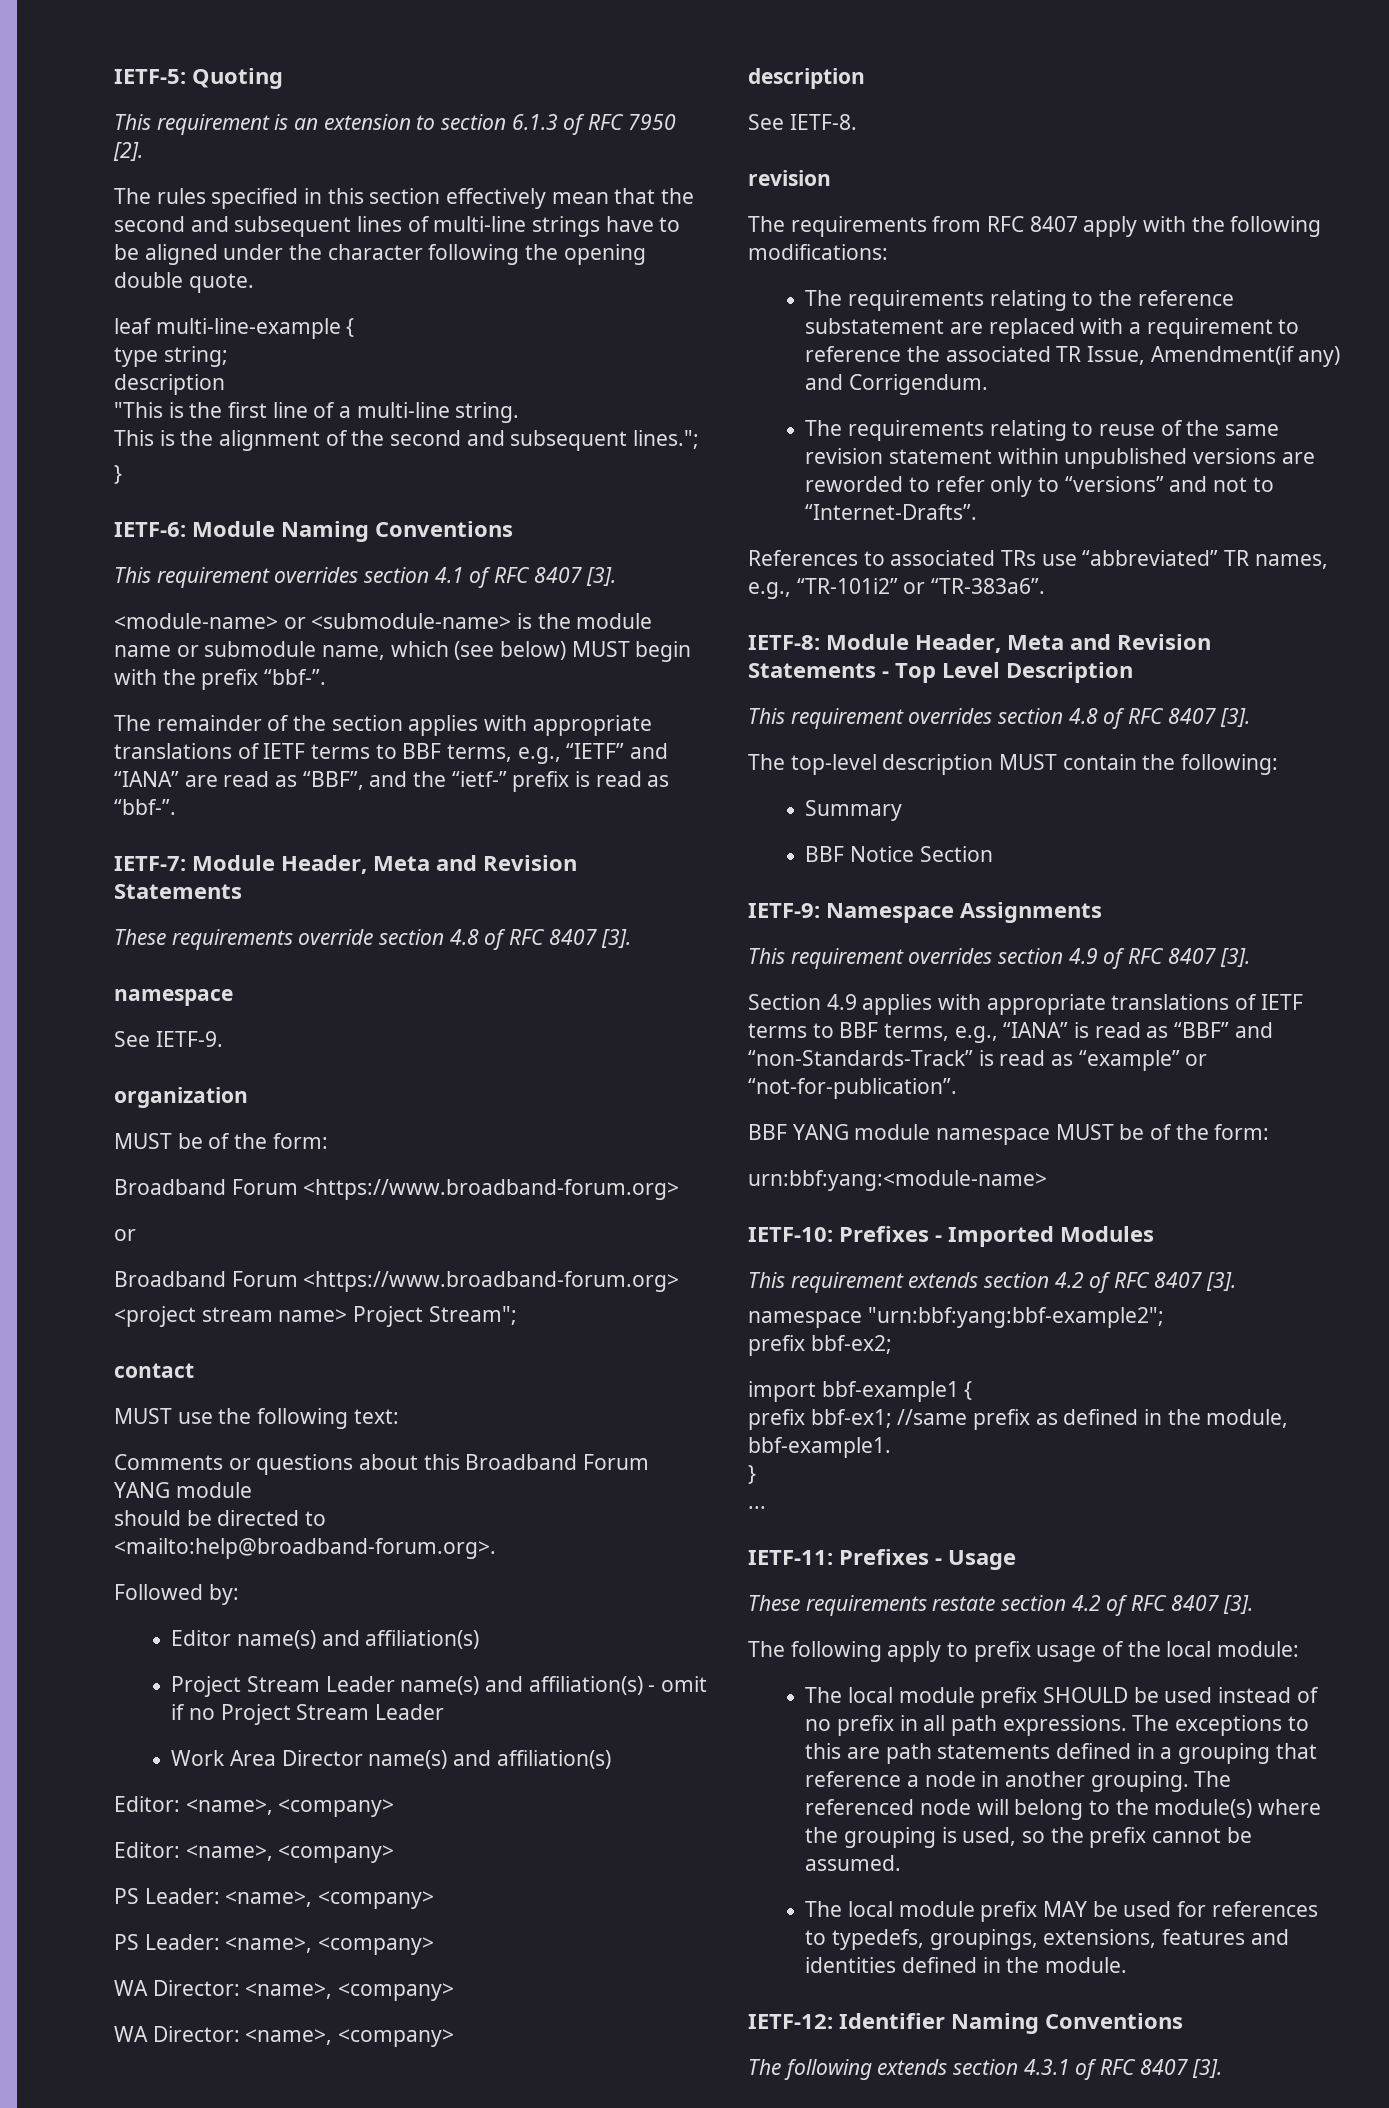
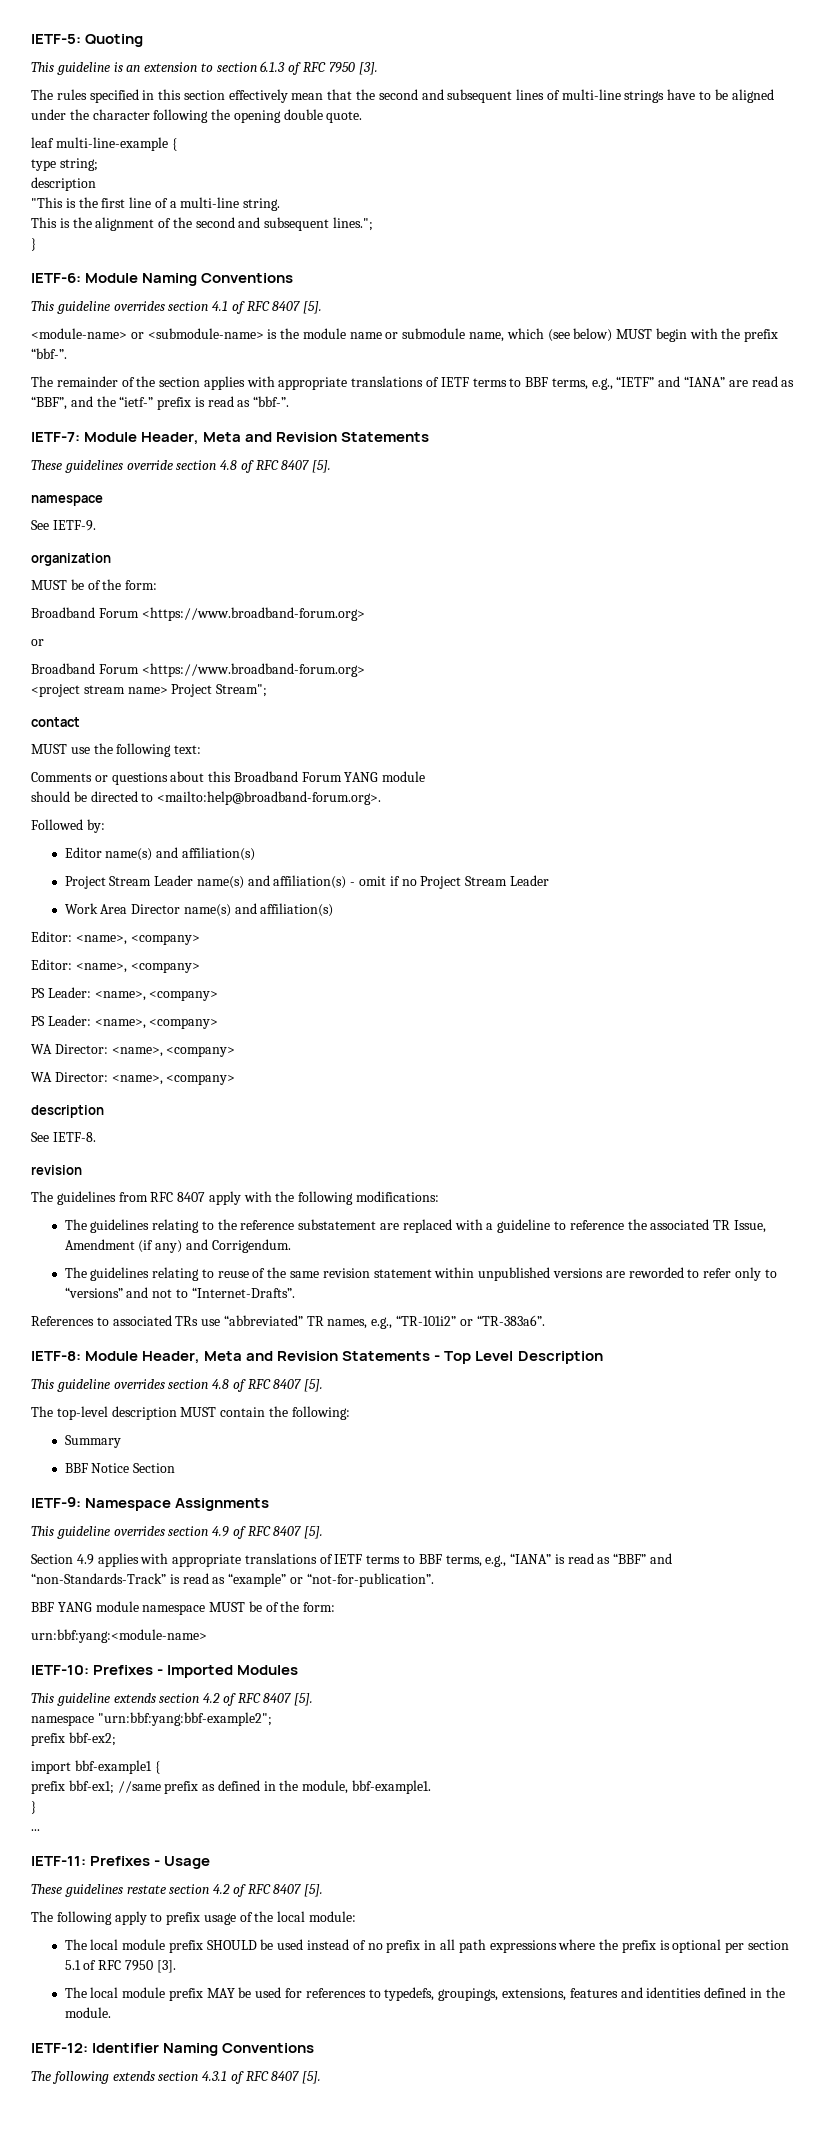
[156,114,270,135] requirement -> [56,62,110,75] guideline
[113,142,143,161] [2]. -> [358,62,378,75] [3].
[156,567,270,588] requirement -> [56,301,110,314] guideline
[586,567,617,586] [3]. -> [303,301,323,314] [5].
[171,929,293,950] requirements -> [64,460,123,473] guidelines
[601,929,632,948] [3]. -> [312,460,332,473] [5].
[790,216,927,237] requirements -> [56,1191,116,1205] guidelines
[848,290,985,311] requirements -> [90,1219,150,1233] guidelines
[1146,318,1273,339] requirement -> [497,1219,551,1233] guideline
[1150,346,1295,365] Amendment(if -> [64,1239,154,1253] Amendment (if
[848,420,985,441] requirements -> [90,1267,150,1281] guidelines
[790,708,904,729] requirement -> [56,1379,110,1392] guideline
[1220,708,1251,727] [3]. -> [304,1379,324,1392] [5].
[790,948,904,969] requirement -> [56,1526,110,1539] guideline
[1220,948,1251,967] [3]. -> [304,1526,324,1539] [5].
[790,1272,904,1293] requirement -> [56,1693,110,1706] guideline
[1206,1272,1237,1291] [3]. -> [294,1693,314,1706] [5].
[805,1595,927,1616] requirements -> [64,1884,123,1897] guidelines
[1223,1595,1254,1614] [3]. -> [304,1884,324,1897] [5].
[1002,1715,1309,1736] [805,1743,1317,1764] [805,1771,1232,1792] [805,1799,1322,1820] [805,1827,1252,1848] [805,1855,902,1871] expressions. The exceptions to this are path statements defined in a grouping that reference a node in another grouping. The referenced node will belong to the module(s) where the grouping is used, so the prefix cannot be assumed. -> [489,1939,789,1953] [64,1960,176,1973] expressions where the prefix is optional per section 5.1 of RFC 7950 [3].
[1192,2059,1223,2078] [3]. -> [302,2071,322,2084] [5].

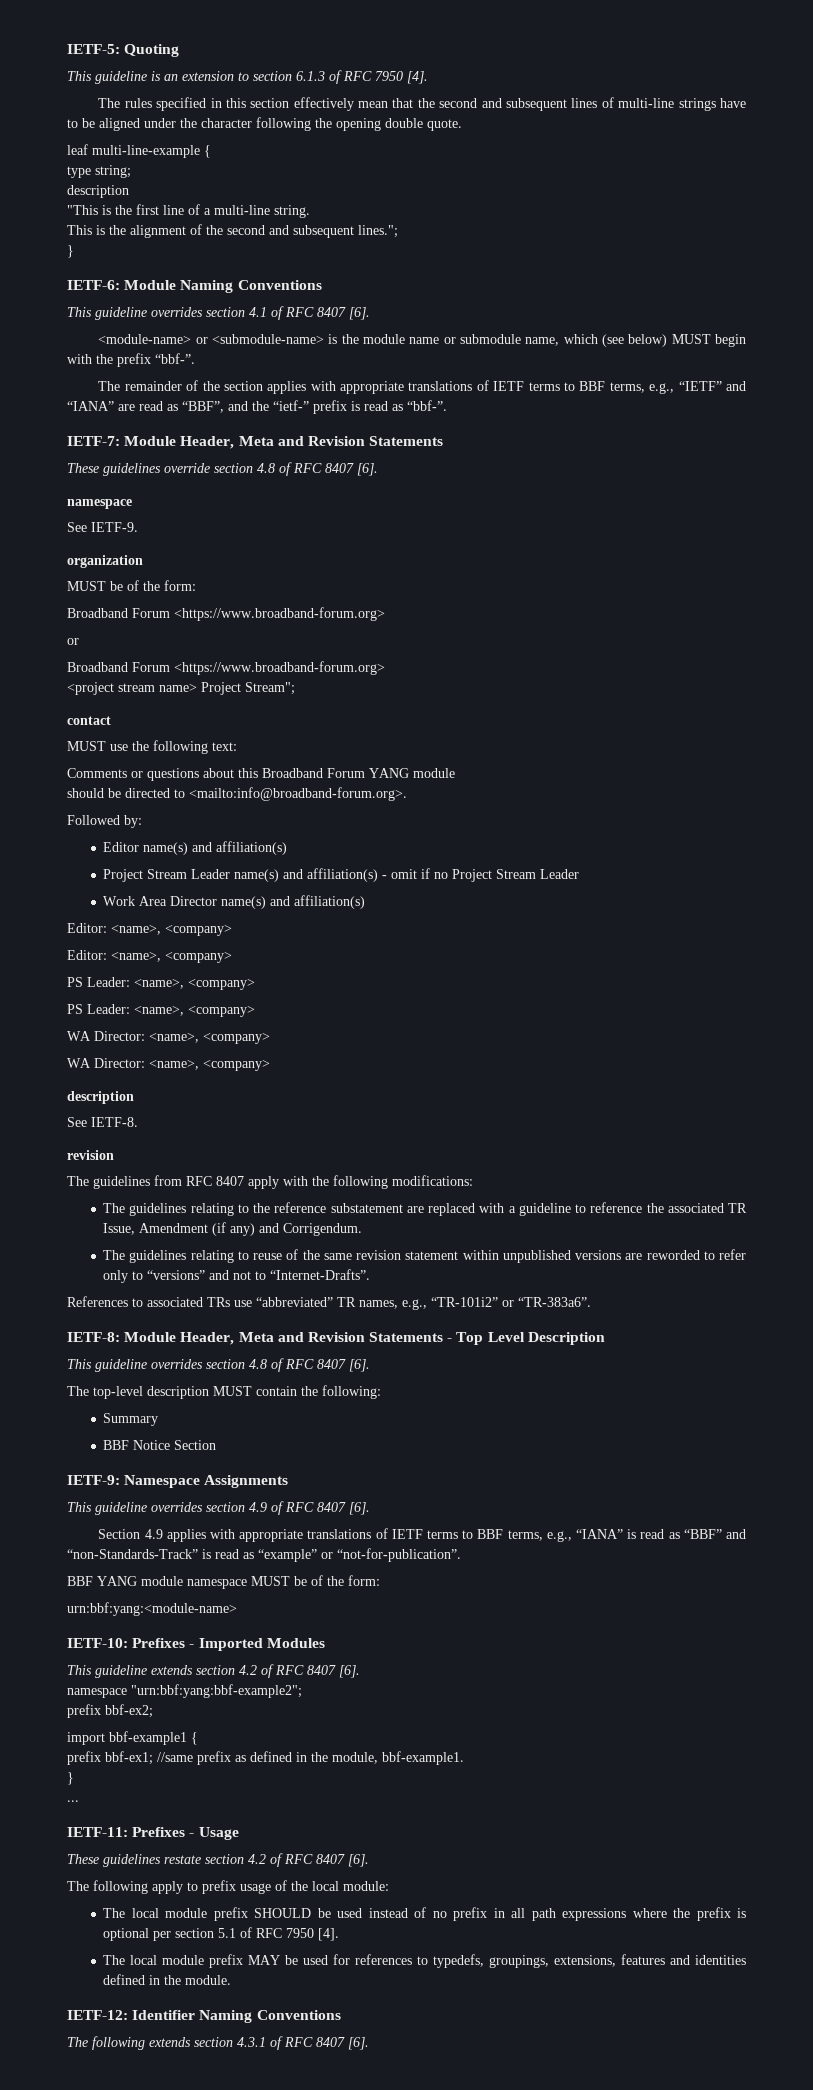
[358,62,378,75] [3]. -> [407,71,428,84] [4].
[303,301,323,314] [5]. -> [349,307,370,320] [6].
[312,460,332,473] [5]. -> [357,463,378,476] [6].
[157,791,382,805] <mailto:help@broadband-forum.org>. -> [189,787,407,801] <mailto:info@broadband-forum.org>.
[304,1379,324,1392] [5]. -> [349,1359,370,1372] [6].
[304,1526,324,1539] [5]. -> [349,1502,370,1515] [6].
[294,1693,314,1706] [5]. -> [339,1665,360,1678] [6].
[304,1884,324,1897] [5]. -> [348,1854,369,1867] [6].
[156,1960,176,1973] [3]. -> [318,1928,340,1941] [4].
[302,2071,322,2084] [5]. -> [348,2037,369,2050] [6].

